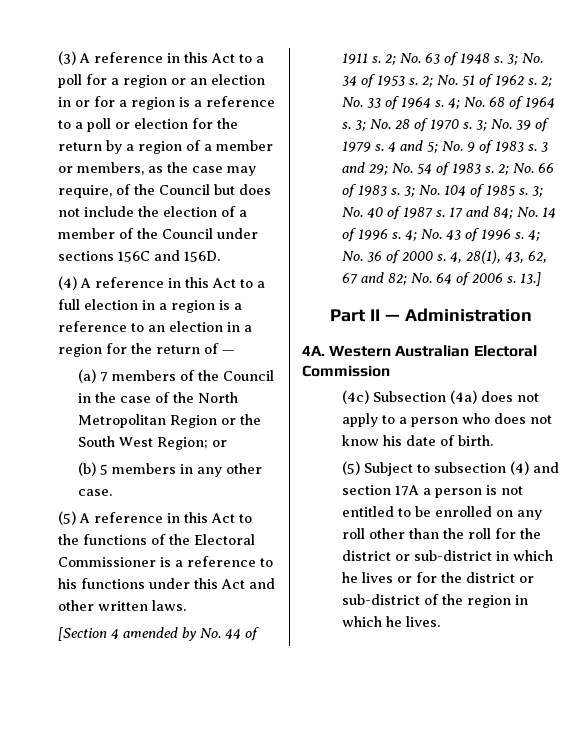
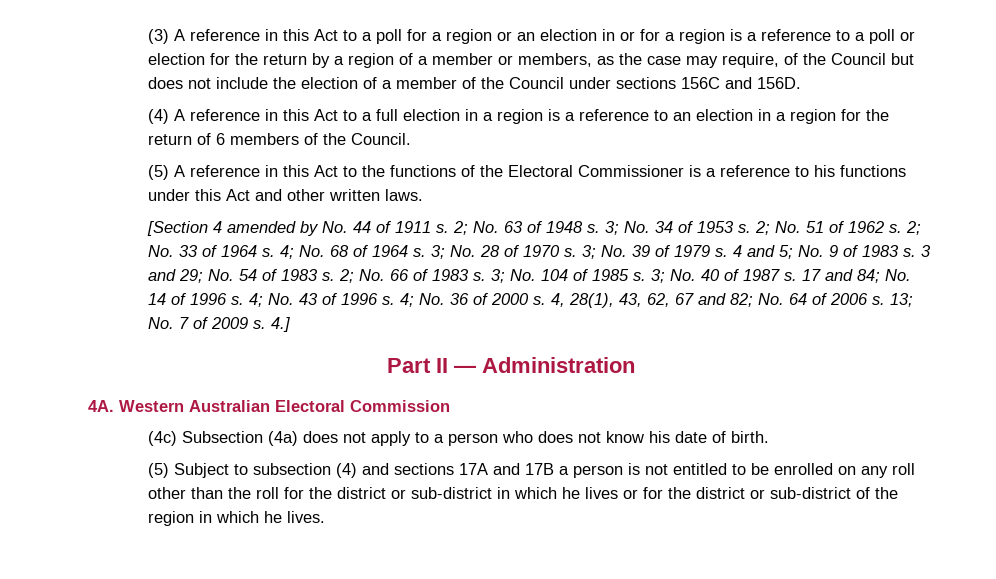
[221,350,234,354] [77,369,274,383] [77,392,238,403] [77,414,261,428] [77,436,227,450] [77,462,262,477] [77,489,112,496] — // (a) 7 members of the Council in the case of the North Metropolitan Region or the South West Region; or // (b) 5 members in any other case. -> [215,133,411,145] 6 members of the Council.
[519,272,541,286] 13.] -> [889,293,913,307] [147,317,290,332] 13; No. 7 of 2009 s. 4.]
[341,485,419,496] section 17A -> [393,463,554,475] sections 17A and 17B

